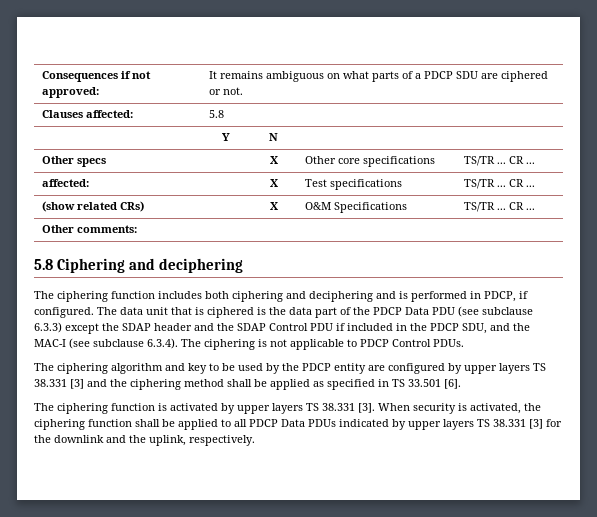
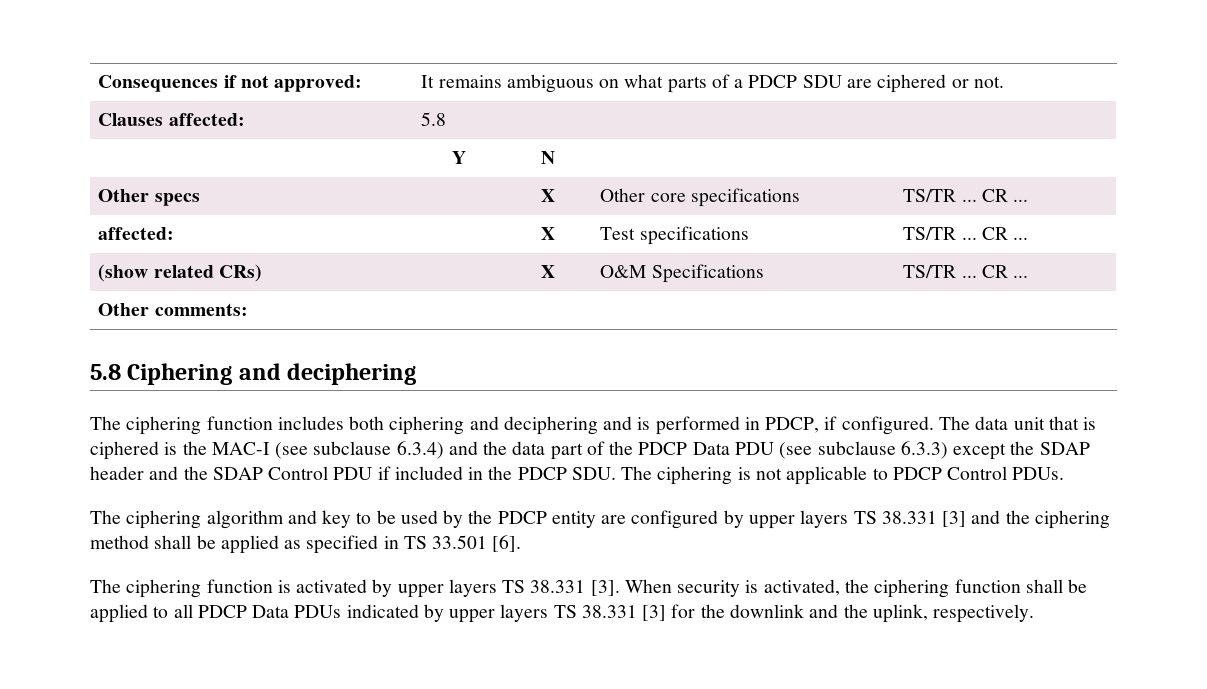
(286, 311) none -> [211,441,508,459] MAC-I (see subclause 6.3.4) and the
[462,323,530,334] [34,338,178,349] SDU, and the MAC-I (see subclause 6.3.4). -> [571,467,616,480] SDU.

